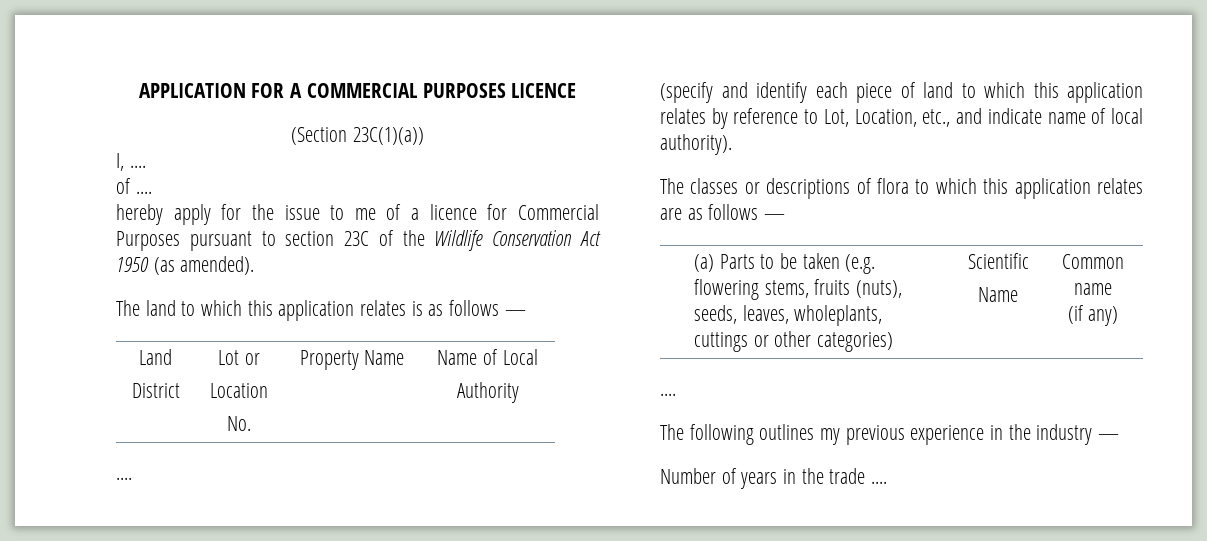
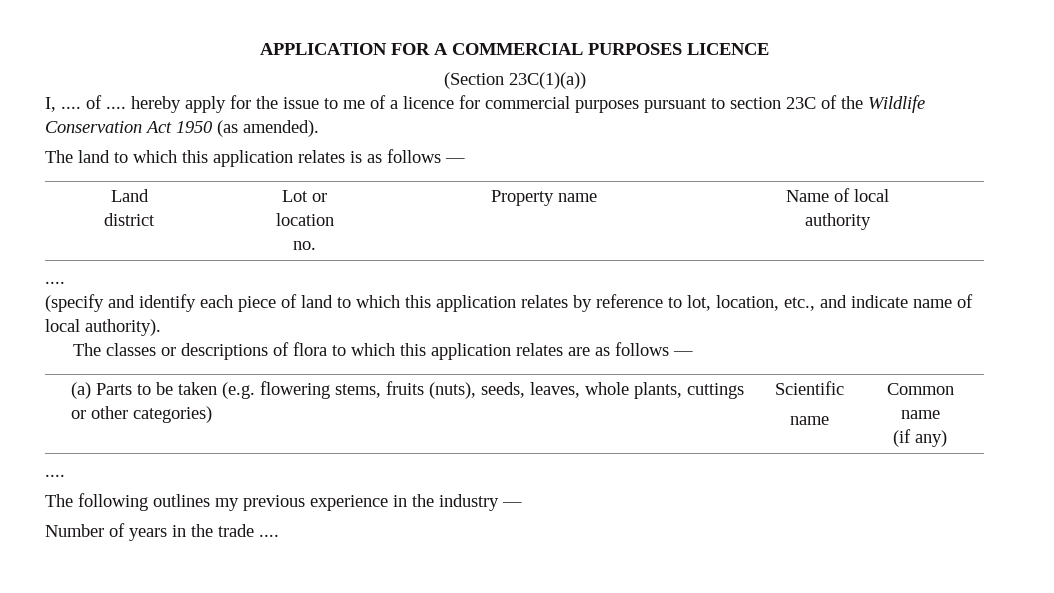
(146, 166) // -> (81, 107) none
(152, 192) // -> (126, 107) none
[517,204,599,220] [116,231,180,251] Commercial Purposes -> [485,96,639,113] commercial purposes
[131,383,180,398] District -> [104,213,155,226] district
[210,383,268,398] [227,416,251,431] Location // No. -> [275,213,334,226] [293,241,316,250] location // no.
[364,350,405,365] Name -> [558,193,597,202] name
[502,349,538,365] [456,382,519,403] Local // Authority -> [854,189,889,202] [805,213,871,230] local // authority
[823,109,917,127] Lot, Location, -> [687,295,779,311] lot, location,
[794,305,883,326] wholeplants, -> [584,382,682,399] whole plants,
[978,287,1018,302] Name -> [790,416,829,425] name

